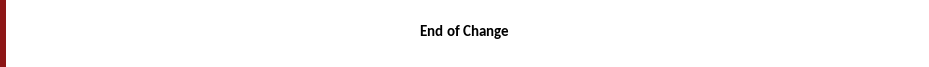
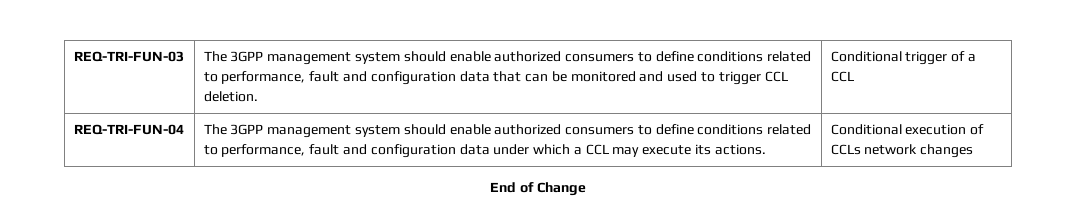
(419, 30) none -> [73,51,184,62] [203,51,812,65] [203,71,788,85] [203,91,258,102] [830,51,977,65] [830,71,854,82] [73,124,184,135] [203,124,812,138] [203,144,766,158] [830,124,985,135] [830,144,974,158] REQ-TRI-FUN-03 | The 3GPP management system should enable authorized consumers to define conditions related to performance, fault and configuration data that can be monitored and used to trigger CCL deletion. | Conditional trigger of a CCL // REQ-TRI-FUN-04 | The 3GPP management system should enable authorized consumers to define conditions related to performance, fault and configuration data under which a CCL may execute its actions. | Conditional execution of CCLs network changes //

